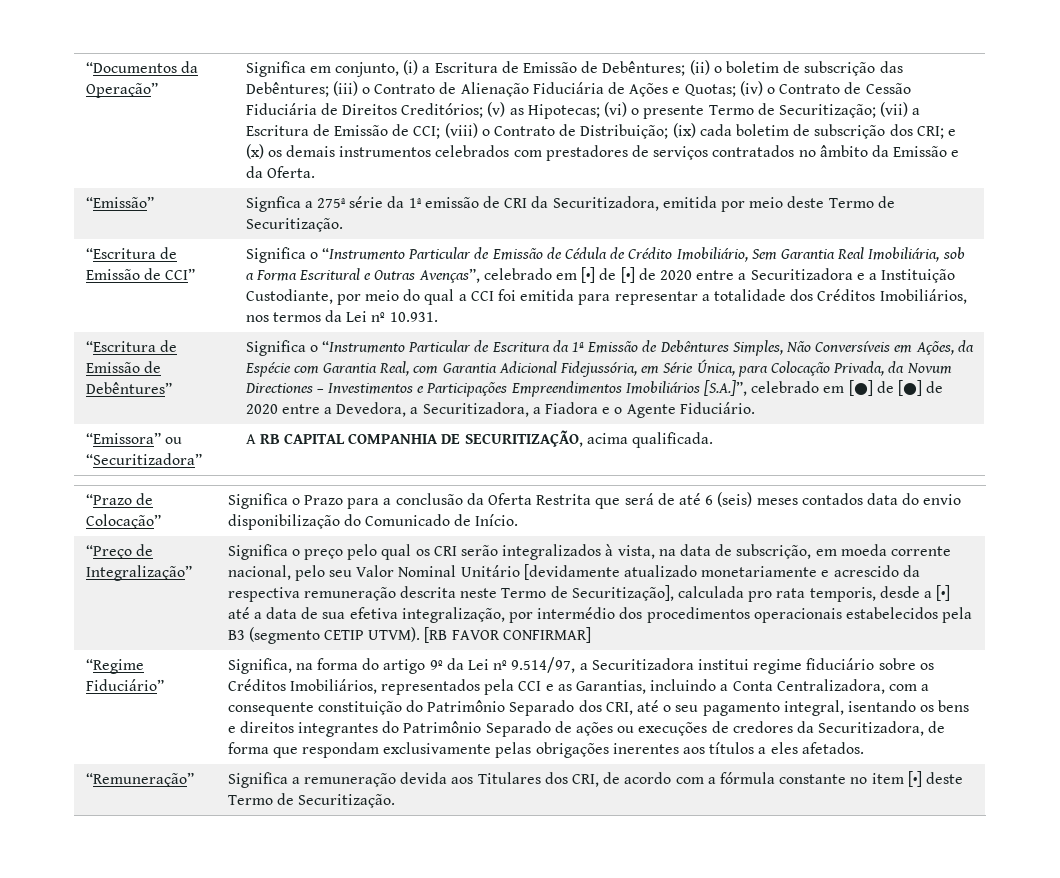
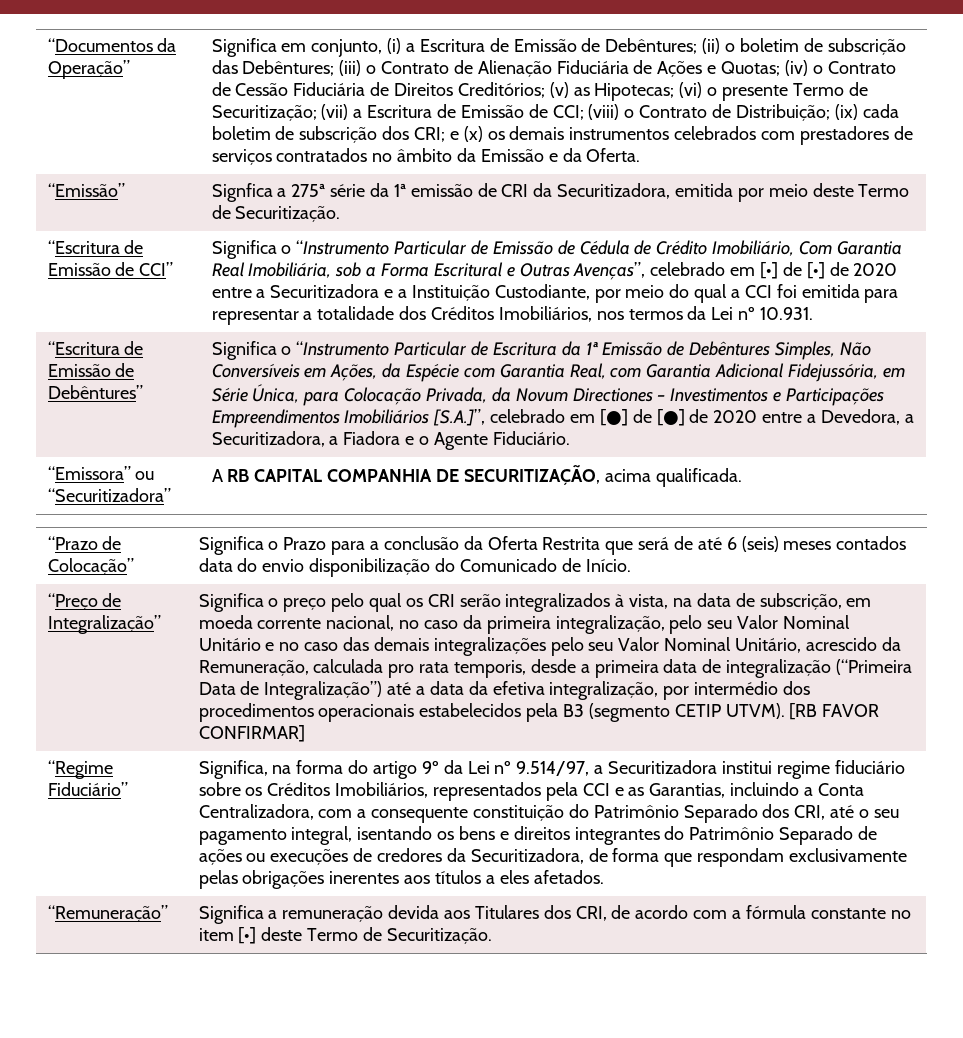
[751,249,777,260] Sem -> [798,241,832,255] Com
(291, 572) none -> [399,615,665,634] no caso da primeira integralização,
[523,564,920,580] [227,585,674,602] [devidamente atualizado monetariamente e acrescido da respectiva remuneração descrita neste Termo de Securitização], -> [265,637,901,656] [198,660,309,676] e no caso das demais integralizações pelo seu Valor Nominal Unitário, acrescido da Remuneração,
[936,585,951,601] [•] -> [594,659,912,678] [198,681,383,700] primeira data de integralização (“Primeira Data de Integralização”)
[301,607,346,619] de sua -> [468,681,488,695] da

